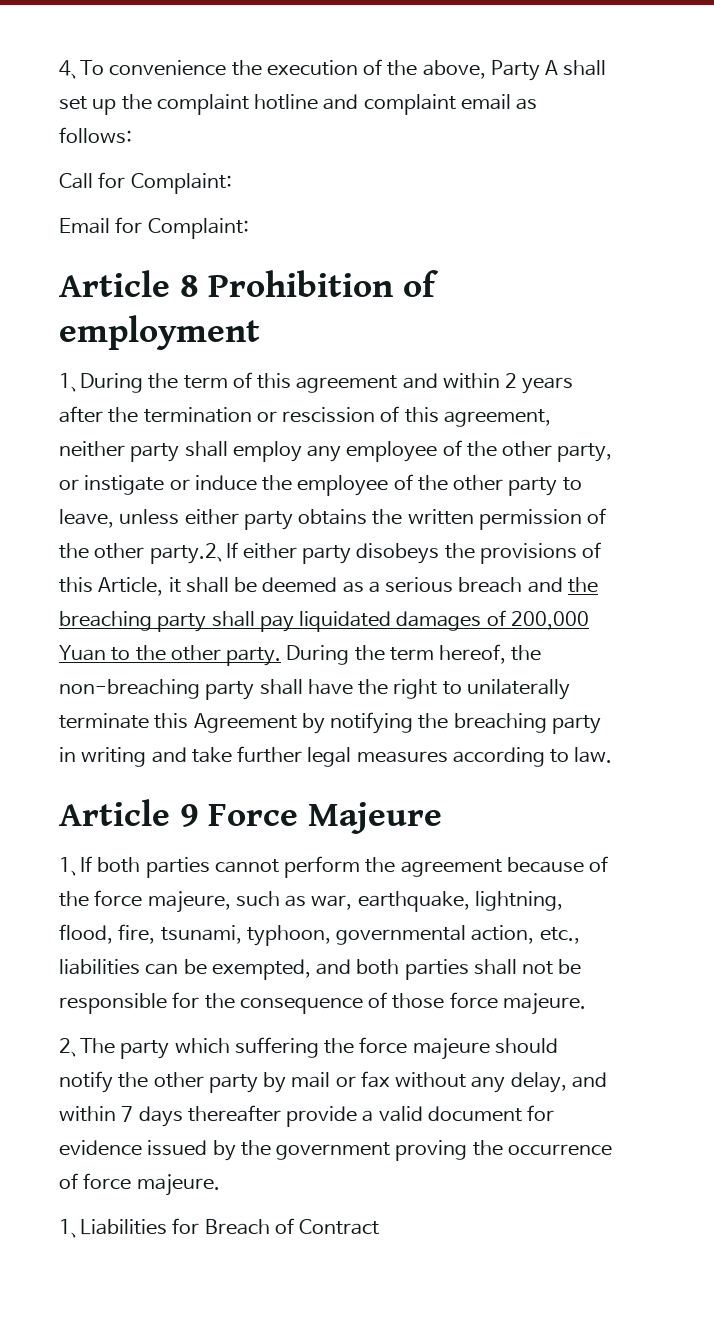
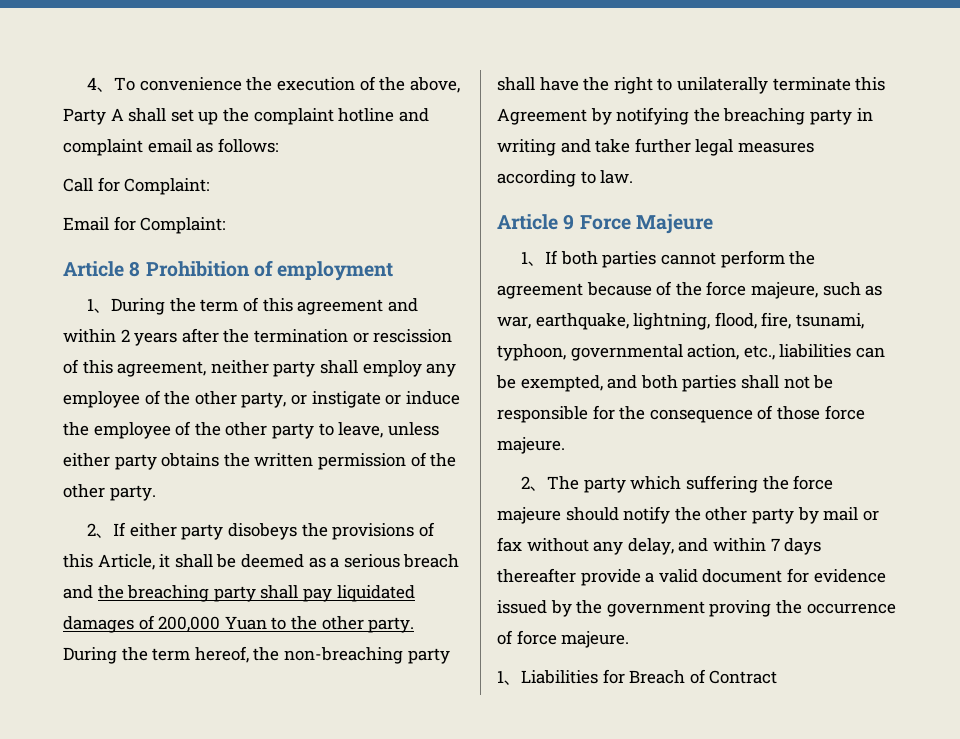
[149,543,217,564] party.2 -> [109,485,156,501] [87,523,97,536] party. // 2

